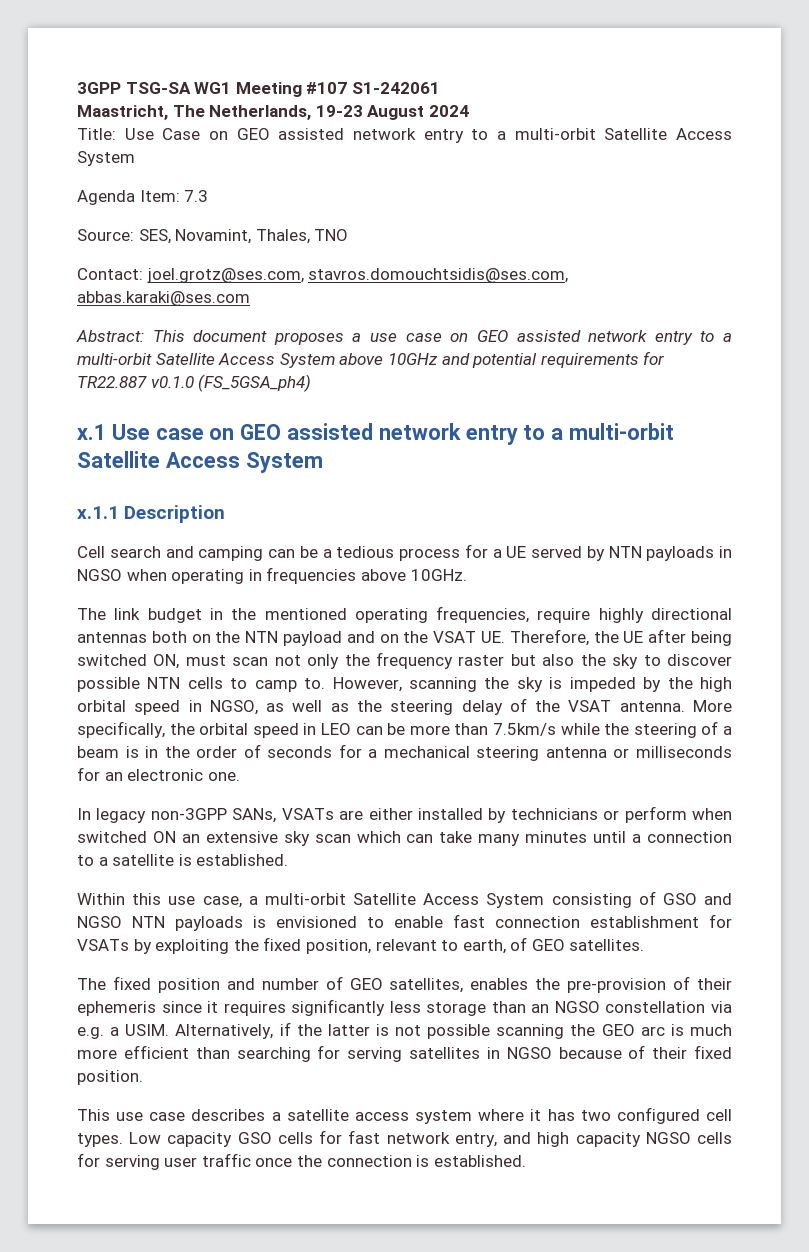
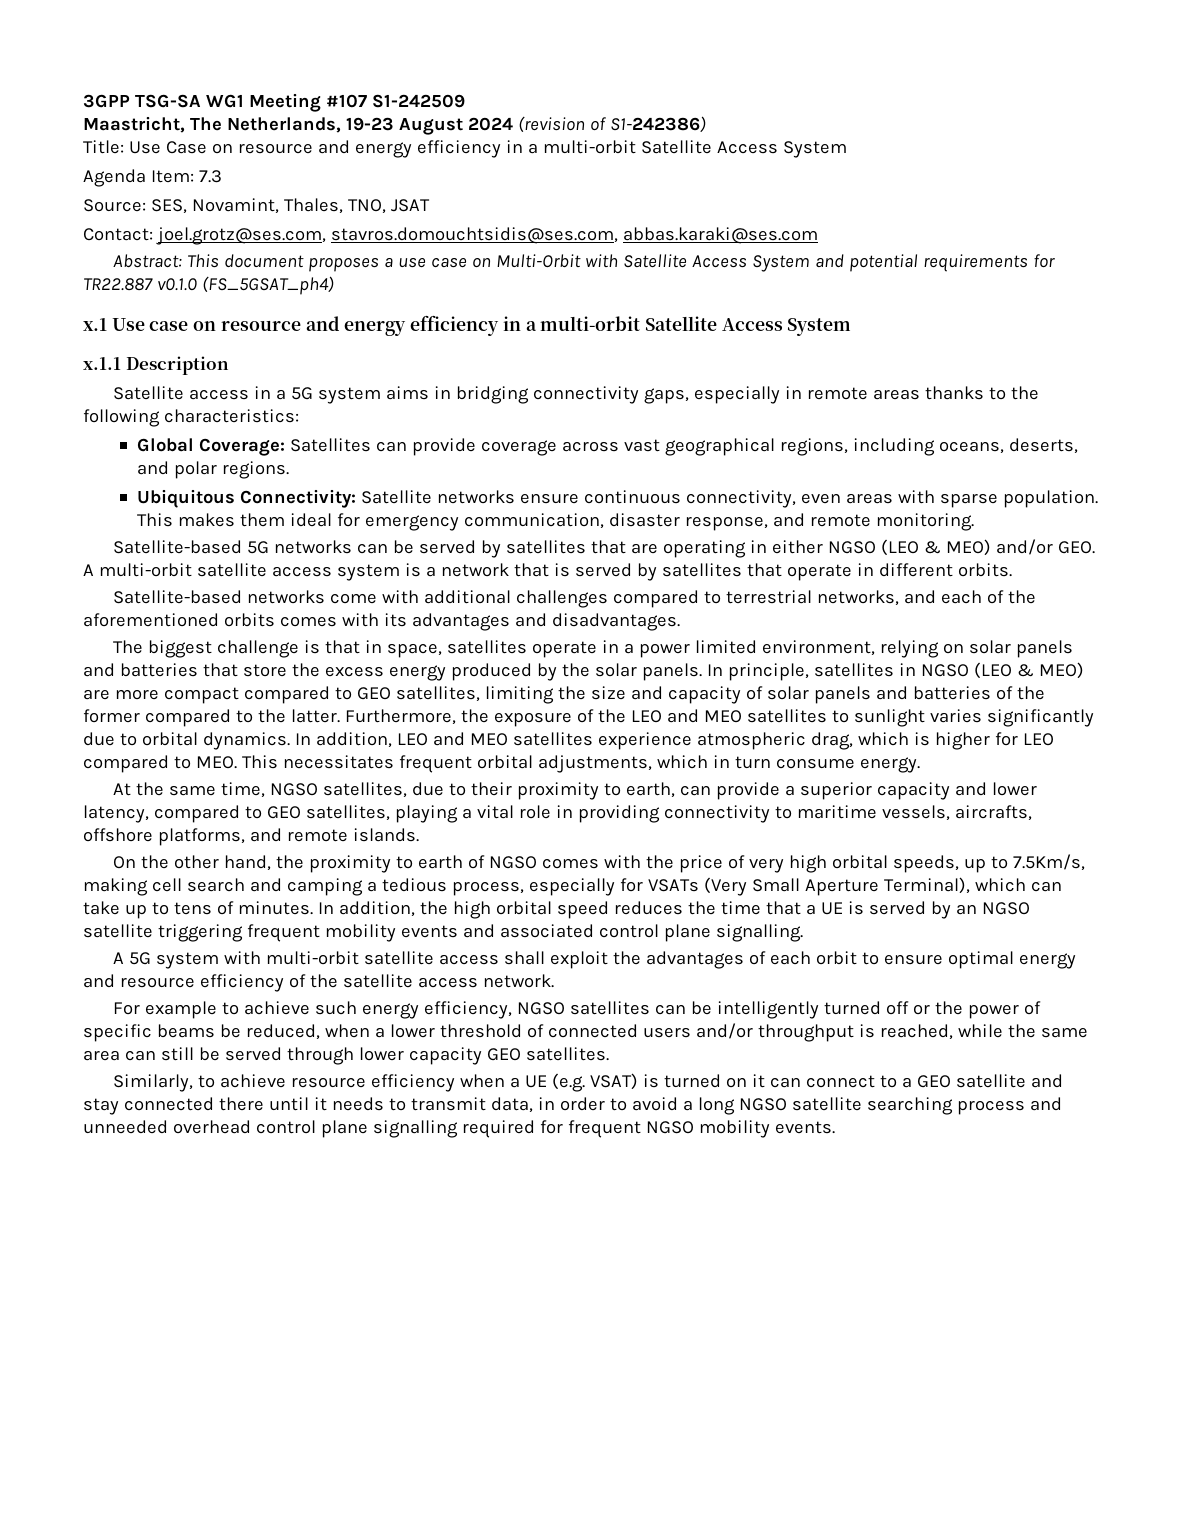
[351,82,440,94] S1-242061 -> [371,94,465,108] S1-242509
(469, 111) none -> [517,116,706,133] (revision of S1-242386)
[236,128,489,143] GEO assisted network entry to -> [237,140,523,158] resource and energy efficiency in
[314,229,349,241] TNO -> [347,199,430,214] TNO, JSAT
[476,330,732,345] [77,353,438,368] GEO assisted network entry to a multi-orbit Satellite Access System above 10GHz -> [495,254,810,272] Multi-Orbit with Satellite Access System
[198,374,312,392] (FS_5GSA_ph4) -> [201,276,334,295] (FS_5GSAT_ph4)
[240,423,546,445] GEO assisted network entry to -> [220,315,521,336] resource and energy efficiency in
[77,544,732,561] [77,567,467,584] [77,606,732,623] [77,629,732,646] [77,652,733,669] [77,677,733,692] [77,698,732,715] [77,721,733,738] [77,744,732,761] [77,767,240,781] [77,806,732,823] [77,831,732,846] [77,854,289,866] [77,891,732,908] [77,914,732,931] [77,937,645,954] [77,976,732,993] [77,999,732,1016] [77,1022,732,1039] [77,1045,733,1062] [77,1070,143,1085] [77,1107,732,1124] [77,1130,732,1147] [77,1153,526,1170] Cell search and camping can be a tedious process for a UE served by NTN payloads in NGSO when operating in frequencies above 10GHz. // The link budget in the mentioned operating frequencies, require highly directional antennas both on the NTN payload and on the VSAT UE. Therefore, the UE after being switched ON, must scan not only the frequency raster but also the sky to discover possible NTN cells to camp to. However, scanning the sky is impeded by the high orbital speed in NGSO, as well as the steering delay of the VSAT antenna. More specifically, the orbital speed in LEO can be more than 7.5km/s while the steering of a beam is in the order of seconds for a mechanical steering antenna or milliseconds for an electronic one. // In legacy non-3GPP SANs, VSATs are either installed by technicians or perform when switched ON an extensive sky scan which can take many minutes until a connection to a satellite is established. // Within this use case, a multi-orbit Satellite Access System consisting of GSO and NGSO NTN payloads is envisioned to enable fast connection establishment for VSATs by exploiting the fixed position, relevant to earth, of GEO satellites. // The fixed position and number of GEO satellites, enables the pre-provision of their ephemeris since it requires significantly less storage than an NGSO constellation via e.g. a USIM. Alternatively, if the latter is not possible scanning the GEO arc is much more efficient than searching for serving satellites in NGSO because of their fixed position. // This use case describes a satellite access system where it has two configured cell types. Low capacity GSO cells for fast network entry, and high capacity NGSO cells for serving user traffic once the connection is established. -> [112,386,1039,404] [83,409,299,427] [137,438,1079,456] [137,461,290,479] [137,489,1099,508] [137,513,975,531] [112,539,1095,558] [83,563,1012,581] [112,590,1036,608] [83,613,680,631] [112,640,1073,658] [83,662,1084,681] [83,686,1045,704] [83,709,1094,727] [83,732,1054,750] [83,755,920,773] [112,782,1037,800] [83,805,1032,823] [83,828,419,846] [112,854,1085,873] [83,877,1062,896] [83,901,1030,919] [83,924,803,942] [112,951,1076,969] [83,974,554,992] [112,1001,1041,1019] [83,1023,1088,1042] [83,1047,609,1065] [112,1073,1063,1092] [83,1097,1062,1115] [83,1120,835,1138] Satellite access in a 5G system aims in bridging connectivity gaps, especially in remote areas thanks to the following characteristics: // Global Coverage: Satellites can provide coverage across vast geographical regions, including oceans, deserts, and polar regions. // Ubiquitous Connectivity: Satellite networks ensure continuous connectivity, even areas with sparse population. This makes them ideal for emergency communication, disaster response, and remote monitoring. // Satellite-based 5G networks can be served by satellites that are operating in either NGSO (LEO & MEO) and/or GEO. A multi-orbit satellite access system is a network that is served by satellites that operate in different orbits. // Satellite-based networks come with additional challenges compared to terrestrial networks, and each of the aforementioned orbits comes with its advantages and disadvantages. // The biggest challenge is that in space, satellites operate in a power limited environment, relying on solar panels and batteries that store the excess energy produced by the solar panels. In principle, satellites in NGSO (LEO & MEO) are more compact compared to GEO satellites, limiting the size and capacity of solar panels and batteries of the former compared to the latter. Furthermore, the exposure of the LEO and MEO satellites to sunlight varies significantly due to orbital dynamics. In addition, LEO and MEO satellites experience atmospheric drag, which is higher for LEO compared to MEO. This necessitates frequent orbital adjustments, which in turn consume energy. // At the same time, NGSO satellites, due to their proximity to earth, can provide a superior capacity and lower latency, compared to GEO satellites, playing a vital role in providing connectivity to maritime vessels, aircrafts, offshore platforms, and remote islands. // On the other hand, the proximity to earth of NGSO comes with the price of very high orbital speeds, up to 7.5Km/s, making cell search and camping a tedious process, especially for VSATs (Very Small Aperture Terminal), which can take up to tens of minutes. In addition, the high orbital speed reduces the time that a UE is served by an NGSO satellite triggering frequent mobility events and associated control plane signalling. // A 5G system with multi-orbit satellite access shall exploit the advantages of each orbit to ensure optimal energy and resource efficiency of the satellite access network. // For example to achieve such energy efficiency, NGSO satellites can be intelligently turned off or the power of specific beams be reduced, when a lower threshold of connected users and/or throughput is reached, while the same area can still be served through lower capacity GEO satellites. // Similarly, to achieve resource efficiency when a UE (e.g. VSAT) is turned on it can connect to a GEO satellite and stay connected there until it needs to transmit data, in order to avoid a long NGSO satellite searching process and unneeded overhead control plane signalling required for frequent NGSO mobility events.

